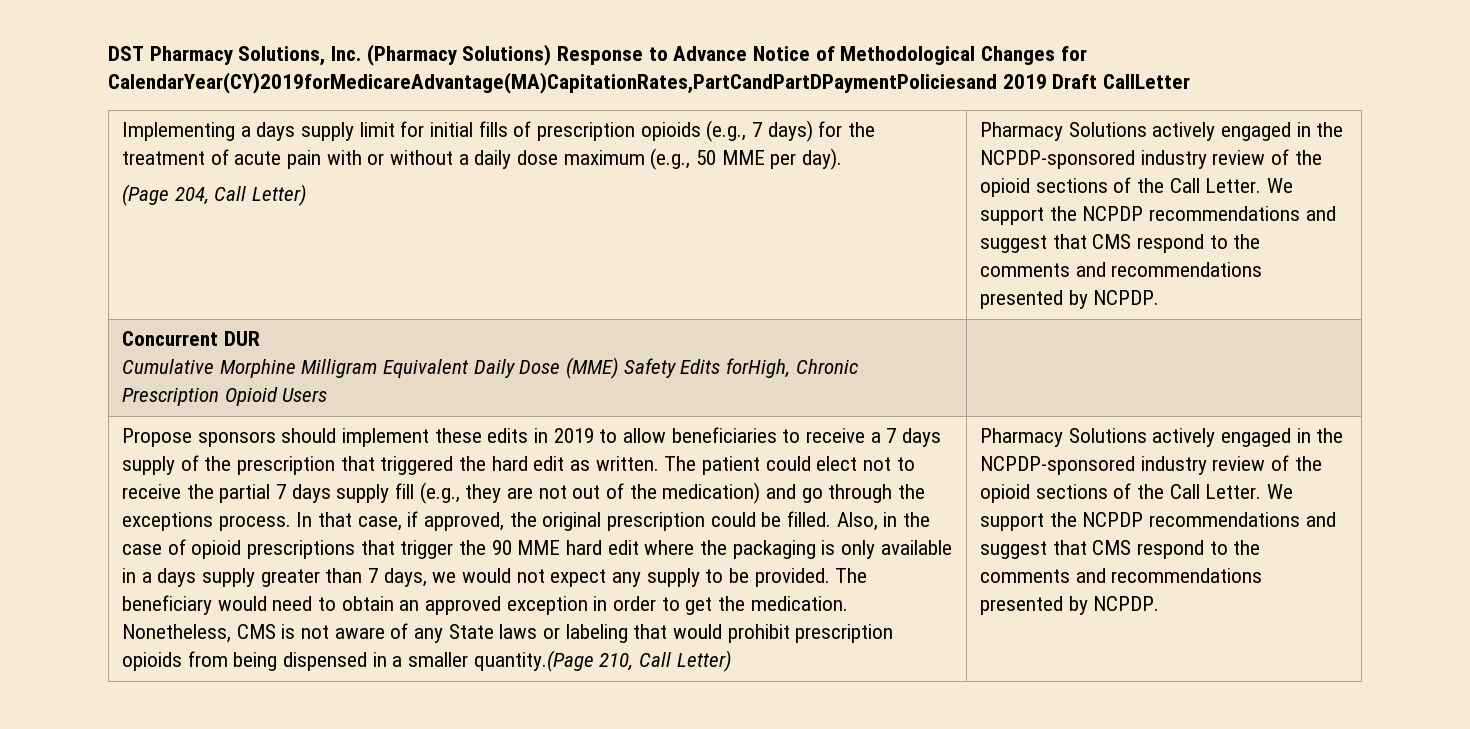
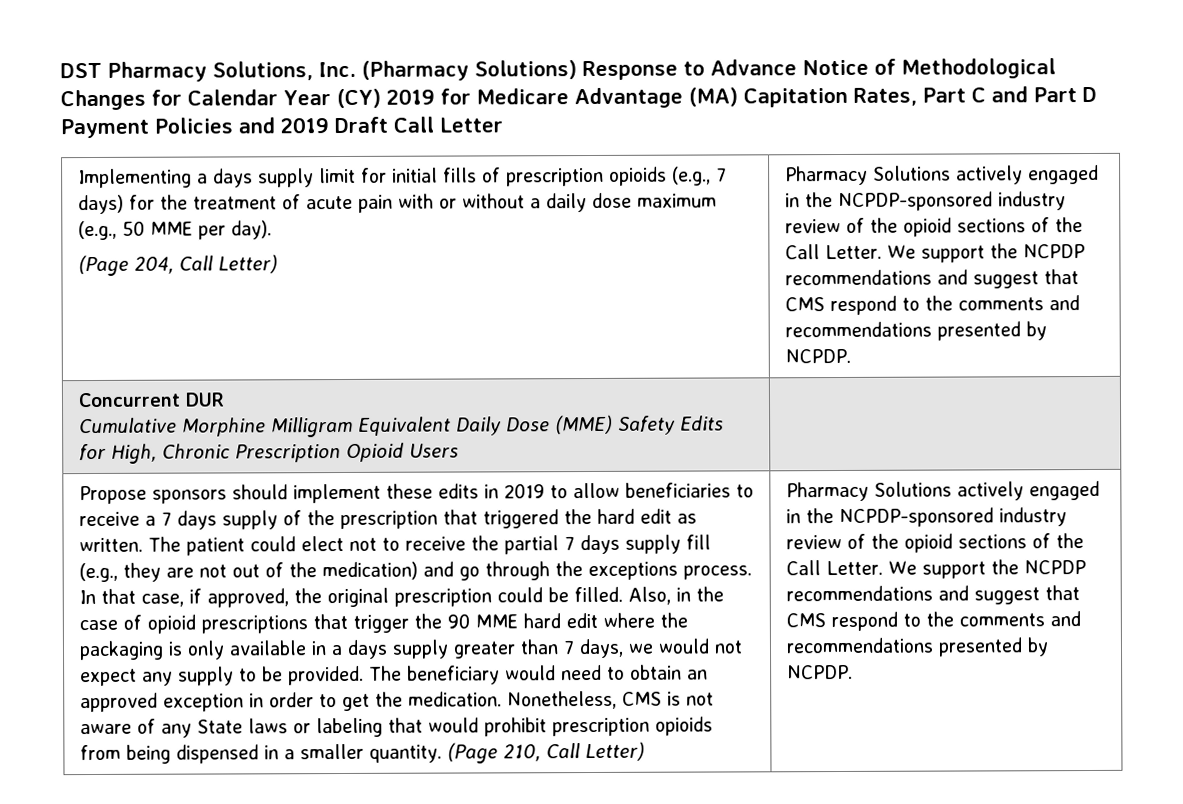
[108,72,1191,94] CalendarYear(CY)2019forMedicareAdvantage(MA)CapitationRates,PartCandPartDPaymentPoliciesand 2019 Draft CallLetter -> [187,86,1097,109] [60,116,503,139] Calendar Year (CY) 2019 for Medicare Advantage (MA) Capitation Rates, Part C and Part D Payment Policies and 2019 Draft Call Letter
[726,358,791,378] forHigh, -> [78,443,157,464] for High,
[473,650,594,672] quantity.(Page -> [368,742,498,764] quantity. (Page

